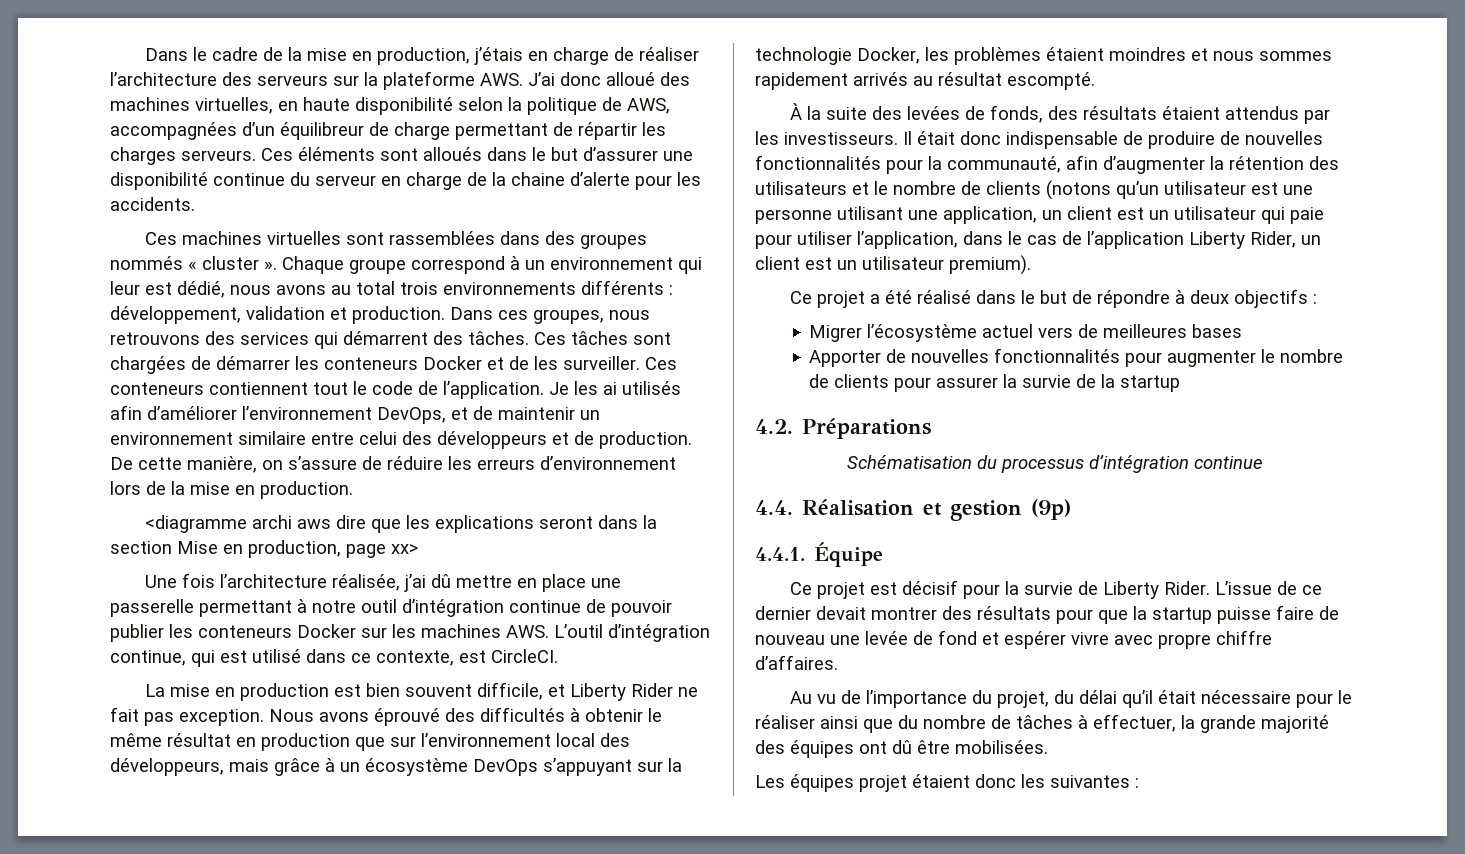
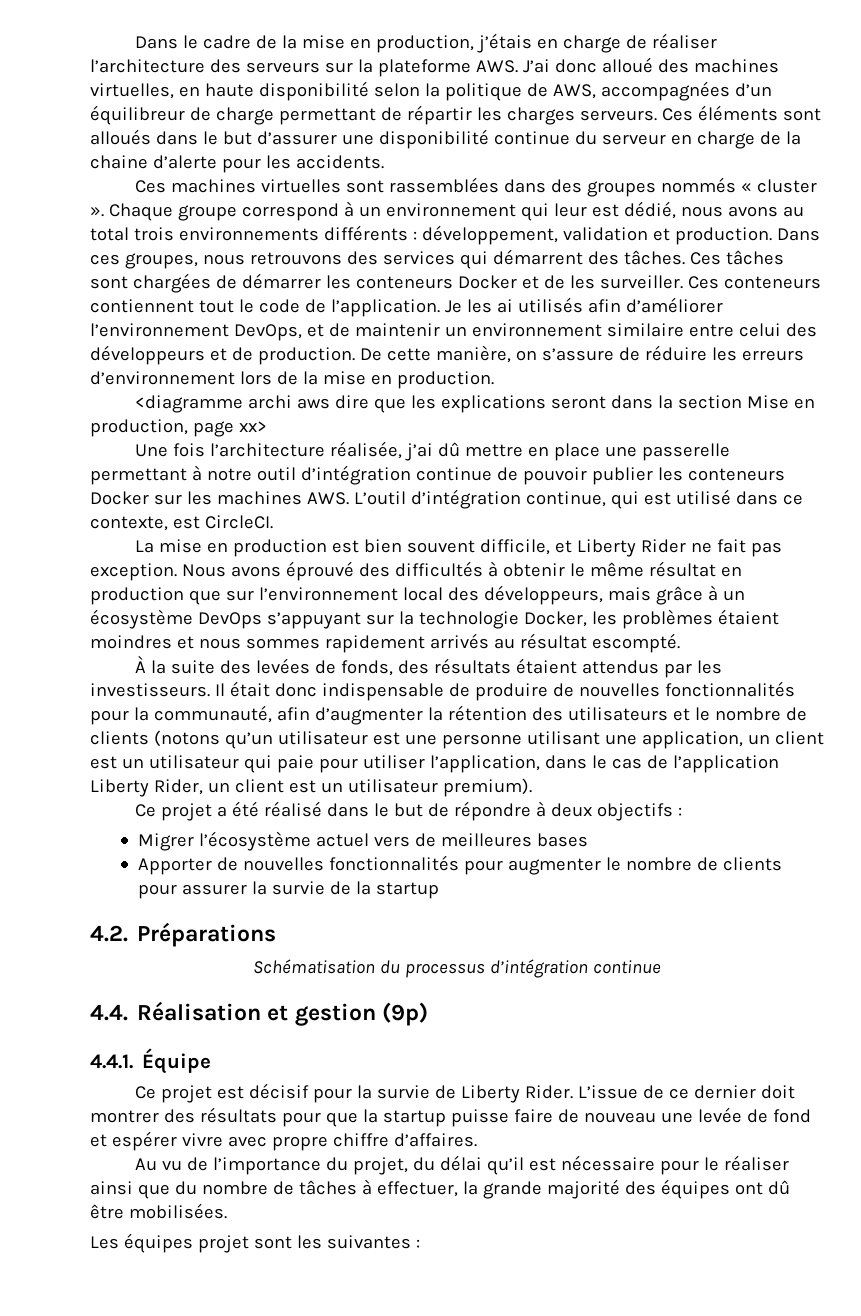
[816,606,866,620] devait -> [761,1085,796,1099] doit
[1158,690,1197,704] était -> [529,1158,557,1171] est
[912,774,1016,788] étaient donc -> [253,1236,292,1249] sont

